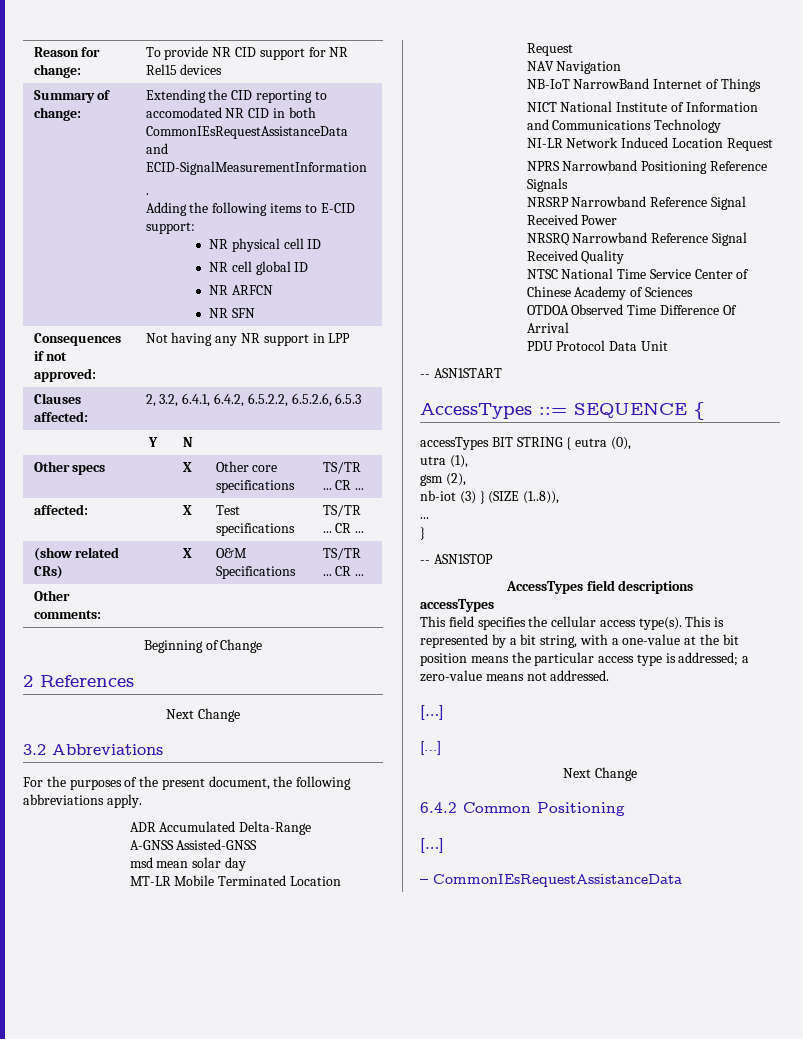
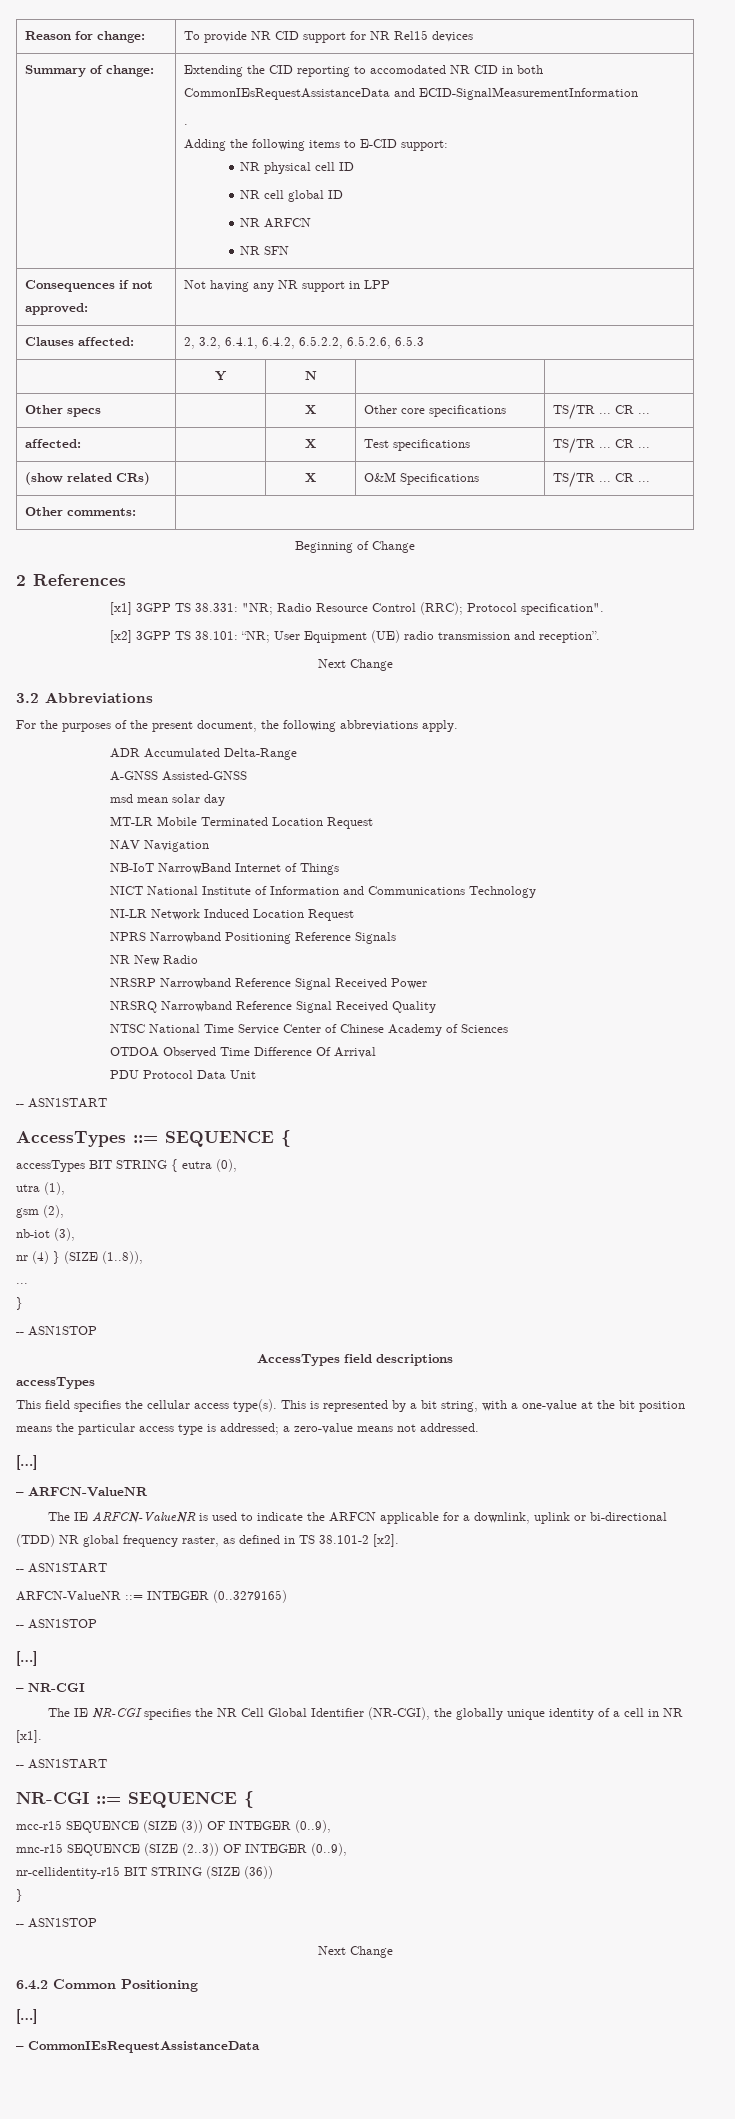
(134, 681) none -> [109,602,604,615] [109,630,600,643] // [x1] 3GPP TS 38.331: "NR; Radio Resource Control (RRC); Protocol specification". // [x2] 3GPP TS 38.101: “NR; User Equipment (UE) radio transmission and reception”.
(568, 185) none -> [109,955,198,966] // NR New Radio
[459,491,476,504] (3) -> [54,1228,75,1241] [16,1251,49,1264] (3), // nr (4)
[420,741,441,755] […] -> [16,1487,148,1497] [47,1511,667,1524] [16,1534,399,1547] [16,1563,107,1573] [16,1590,287,1603] [16,1619,97,1629] [16,1651,37,1666] [16,1683,85,1692] [47,1707,683,1720] [16,1730,42,1743] [16,1759,107,1769] [16,1791,254,1808] [16,1820,331,1833] [16,1843,347,1856] [16,1866,273,1879] [16,1889,23,1902] [16,1918,97,1928] – ARFCN-ValueNR // The IE ARFCN-ValueNR is used to indicate the ARFCN applicable for a downlink, uplink or bi-directional (TDD) NR global frequency raster, as defined in TS 38.101-2 [x2]. // -- ASN1START // ARFCN-ValueNR ::= INTEGER (0..3279165) // -- ASN1STOP // […] // – NR-CGI // The IE NR-CGI specifies the NR Cell Global Identifier (NR-CGI), the globally unique identity of a cell in NR [x1]. // -- ASN1START // NR-CGI ::= SEQUENCE { // mcc-r15 SEQUENCE (SIZE (3)) OF INTEGER (0..9), // mnc-r15 SEQUENCE (SIZE (2..3)) OF INTEGER (0..9), // nr-cellidentity-r15 BIT STRING (SIZE (36)) // } // -- ASN1STOP

